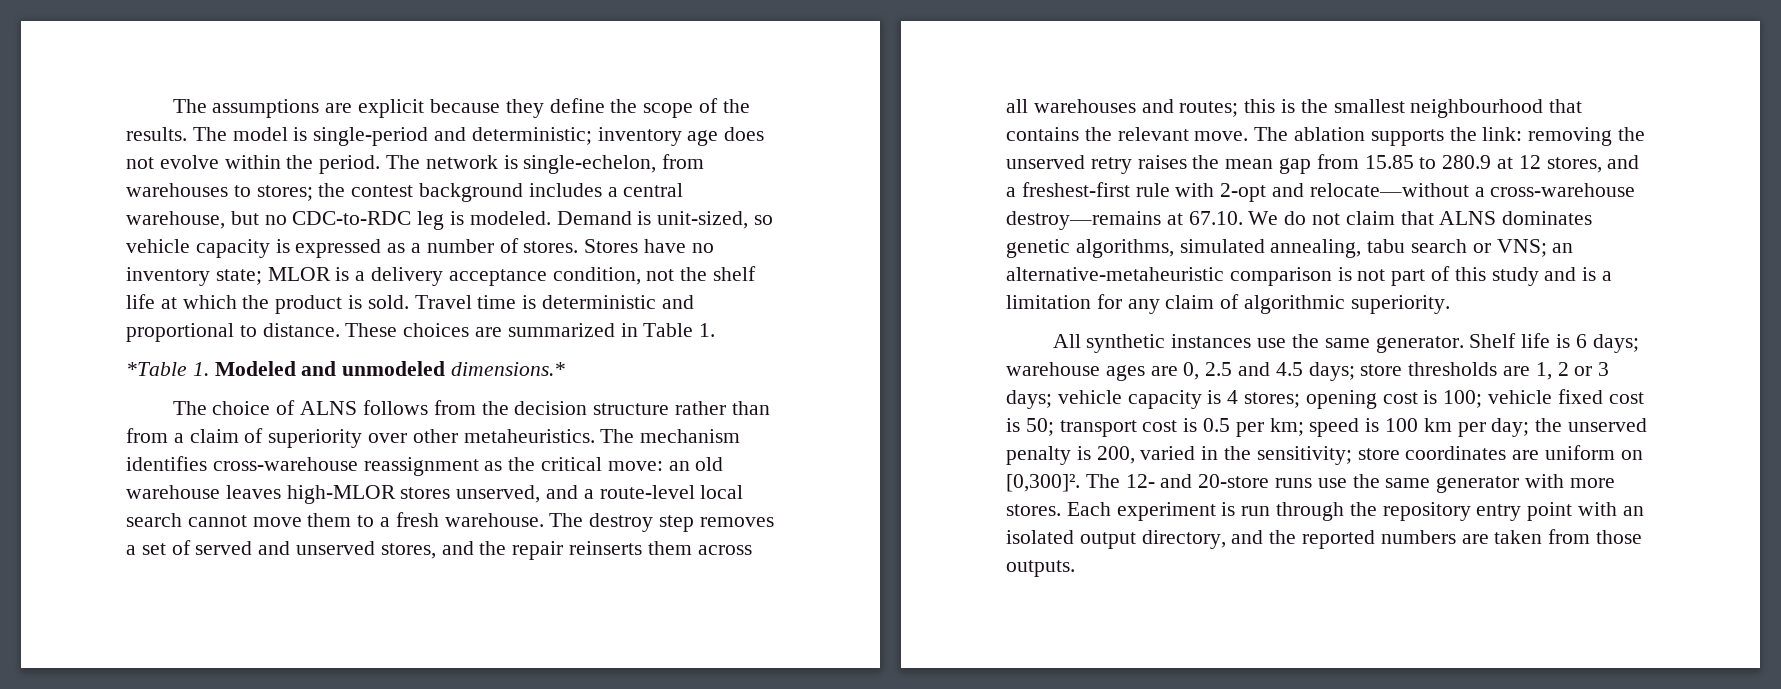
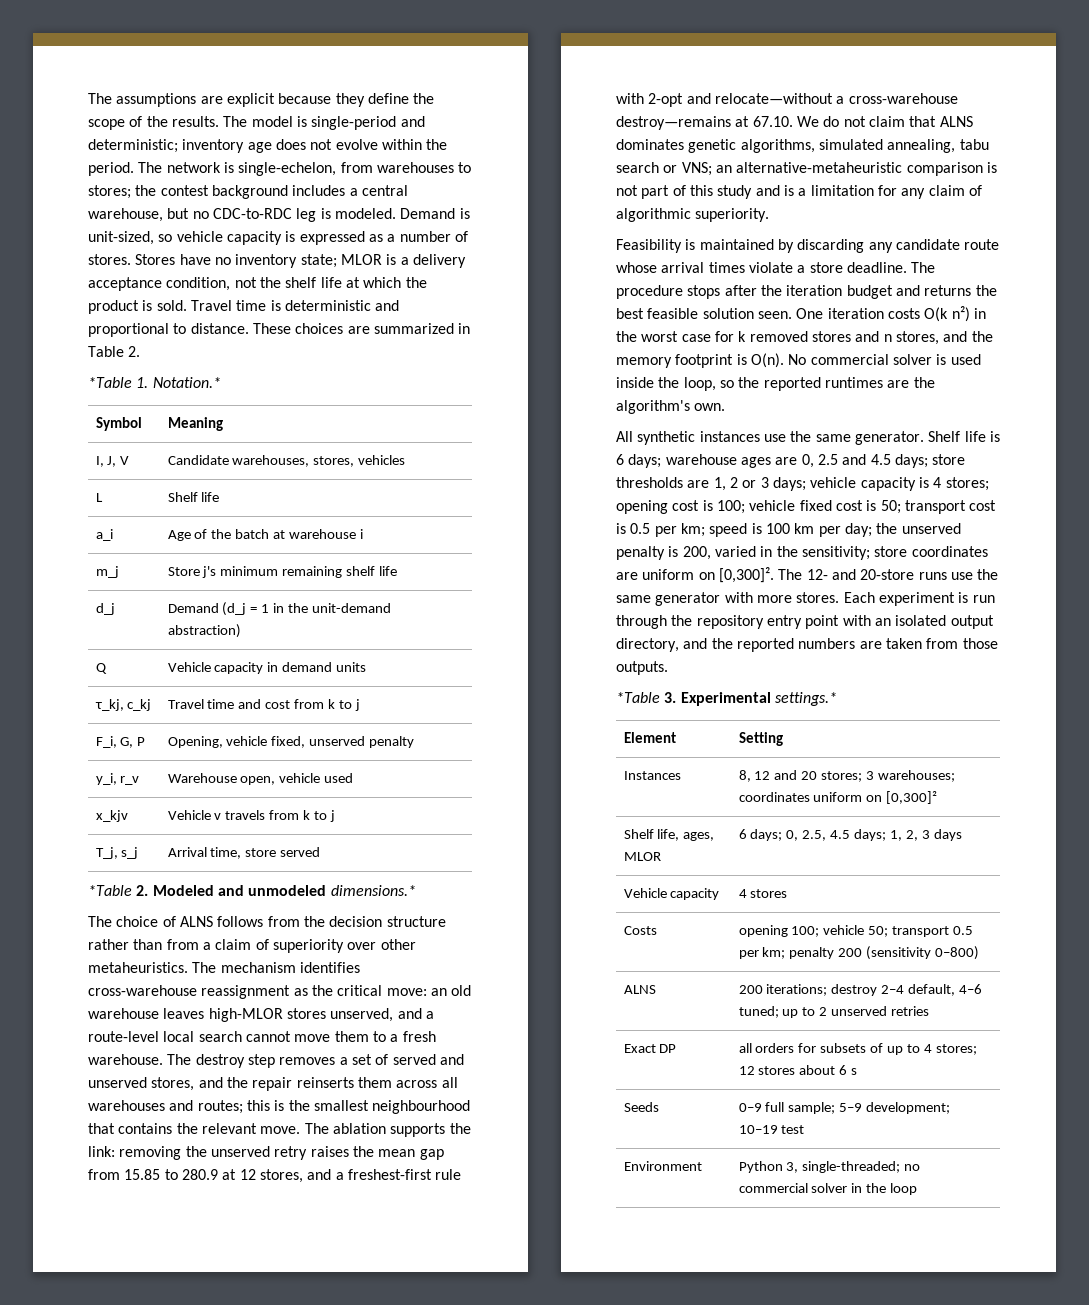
[699,323,716,337] 1. -> [128,346,141,357] 2.
(209, 369) none -> [152,377,221,388] [95,417,142,431] [167,417,223,431] [95,456,130,467] [167,455,406,467] [95,493,103,502] [167,492,220,502] [95,529,113,541] [167,529,364,541] [95,566,119,578] [167,566,398,578] [95,603,115,615] [167,602,392,616] [167,624,241,638] [95,663,107,674] [167,662,367,674] [94,699,152,711] [167,699,360,711] [95,736,146,748] [167,736,415,748] [95,773,140,785] [167,773,354,785] [95,810,128,822] [167,810,336,822] [95,847,139,859] [167,847,321,859] [88,885,149,896] Notation.* // Symbol | Meaning // I, J, V | Candidate warehouses, stores, vehicles // L | Shelf life // a_i | Age of the batch at warehouse i // m_j | Store j's minimum remaining shelf life // d_j | Demand (d_j = 1 in the unit-demand abstraction) // Q | Vehicle capacity in demand units // τ_kj, c_kj | Travel time and cost from k to j // F_i, G, P | Opening, vehicle fixed, unserved penalty // y_i, r_v | Warehouse open, vehicle used // x_kjv | Vehicle v travels from k to j // T_j, s_j | Arrival time, store served // *Table 2.
(1450, 304) none -> [616,239,1000,253] [616,262,936,273] [616,285,997,299] [616,306,986,322] [616,331,993,345] [616,353,981,368] [616,377,935,391] [616,400,726,414] // Feasibility is maintained by discarding any candidate route whose arrival times violate a store deadline. The procedure stops after the iteration budget and returns the best feasible solution seen. One iteration costs O(k n²) in the worst case for k removed stores and n stores, and the memory footprint is O(n). No commercial solver is used inside the loop, so the reported runtimes are the algorithm's own.
(1075, 568) none -> [616,692,837,706] [623,732,676,743] [738,732,783,746] [623,771,681,780] [738,770,956,782] [738,791,938,804] [623,829,715,841] [623,852,661,861] [738,829,962,841] [623,888,720,900] [738,889,788,898] [623,926,657,935] [738,925,974,937] [738,946,980,960] [623,985,656,994] [738,984,983,996] [738,1006,930,1018] [623,1044,677,1053] [738,1043,977,1055] [738,1065,858,1075] [623,1102,659,1112] [738,1102,951,1114] [738,1125,805,1134] [623,1161,702,1171] [738,1161,921,1173] [738,1183,918,1195] // *Table 3. Experimental settings.* // Element | Setting // Instances | 8, 12 and 20 stores; 3 warehouses; coordinates uniform on [0,300]² // Shelf life, ages, MLOR | 6 days; 0, 2.5, 4.5 days; 1, 2, 3 days // Vehicle capacity | 4 stores // Costs | opening 100; vehicle 50; transport 0.5 per km; penalty 200 (sensitivity 0–800) // ALNS | 200 iterations; destroy 2–4 default, 4–6 tuned; up to 2 unserved retries // Exact DP | all orders for subsets of up to 4 stores; 12 stores about 6 s // Seeds | 0–9 full sample; 5–9 development; 10–19 test // Environment | Python 3, single-threaded; no commercial solver in the loop

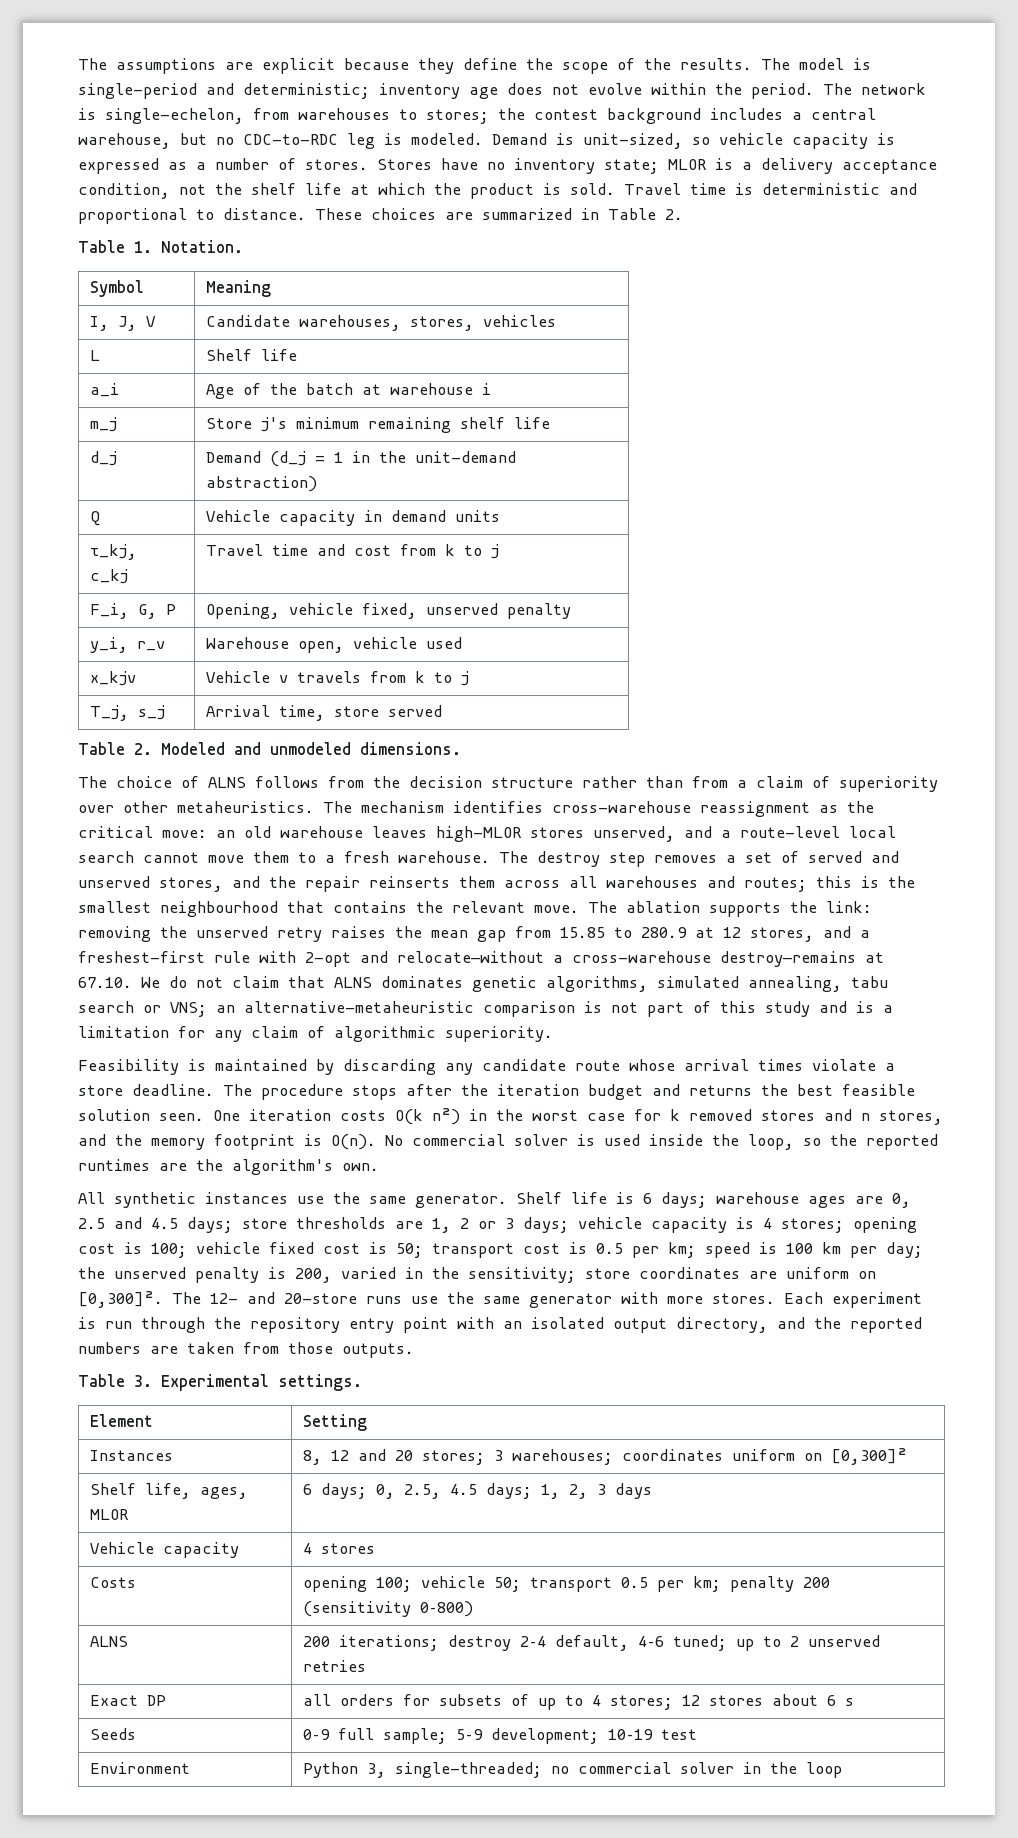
[88,377,221,388] *Table 1. Notation.* -> [78,240,243,253] Table 1. Notation.
[88,885,132,896] *Table -> [78,742,125,755] Table
[330,885,416,896] dimensions.* -> [360,742,461,755] dimensions.
[616,692,660,703] *Table -> [78,1374,125,1387] Table
[774,692,837,706] settings.* -> [278,1374,362,1391] settings.

